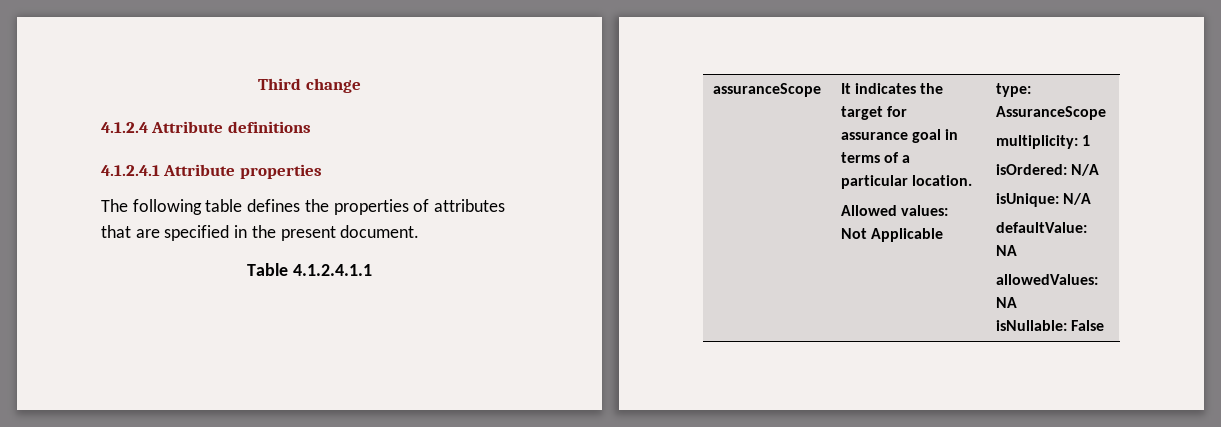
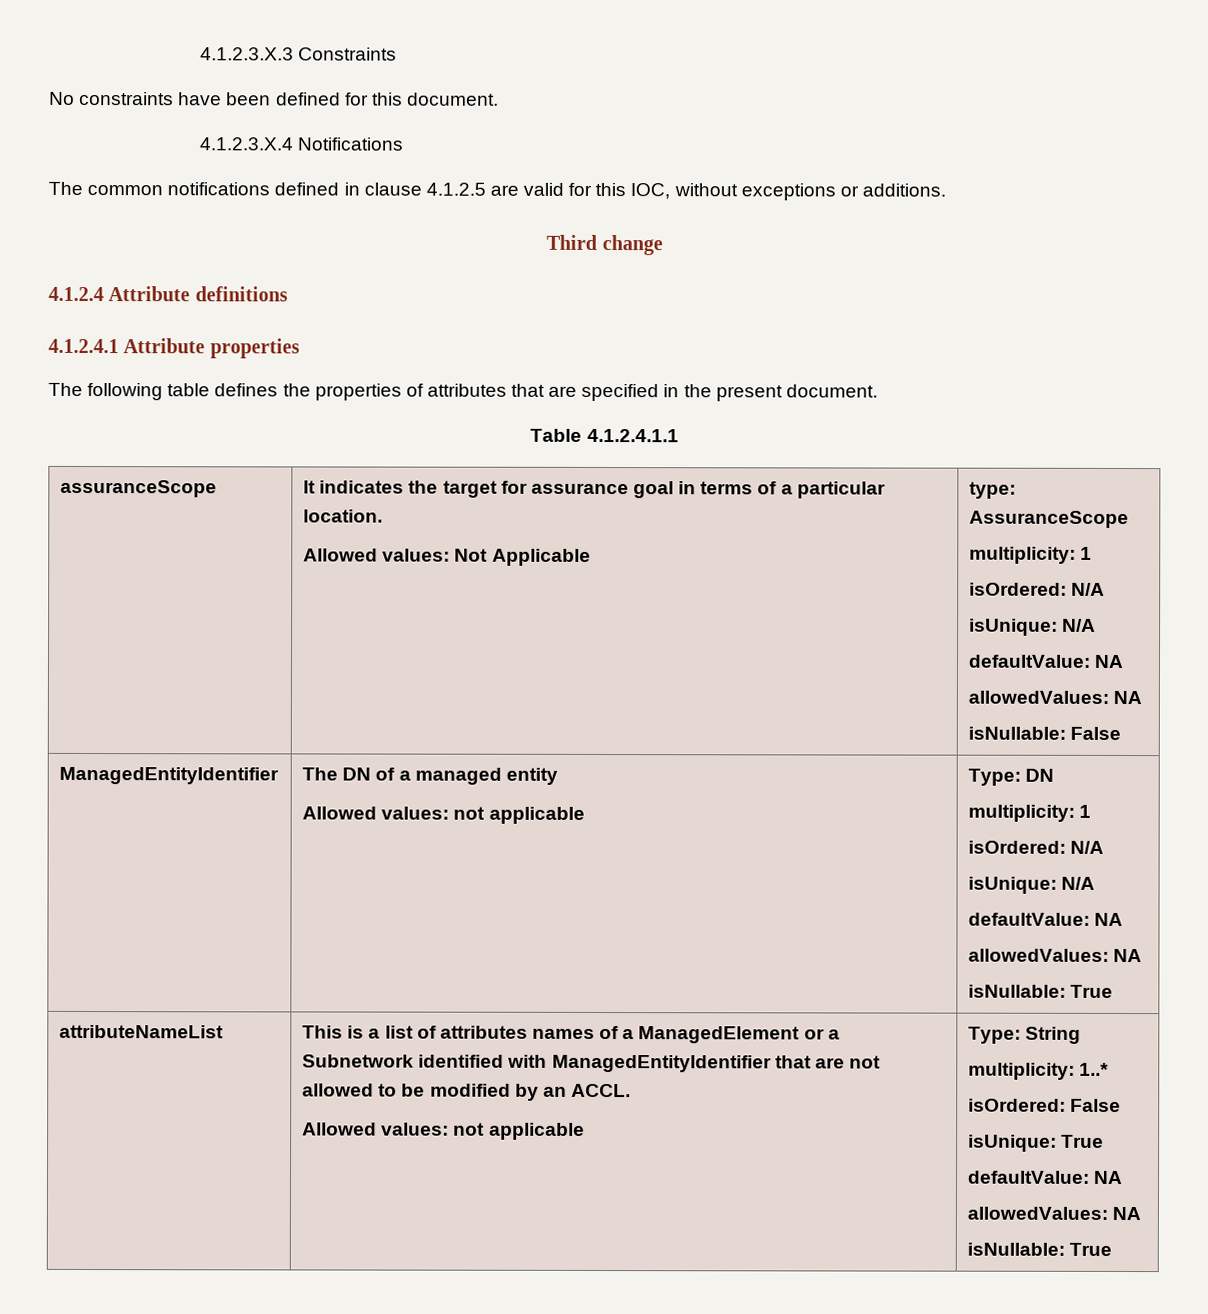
(258, 84) none -> [199,47,397,61] [49,91,499,106] [198,137,403,151] [48,181,946,201] 4.1.2.3.X.3 Constraints // No constraints have been defined for this document. // 4.1.2.3.X.4 Notifications // The common notifications defined in clause 4.1.2.5 are valid for this IOC, without exceptions or additions. //
(1104, 325) none -> [59,766,280,785] [302,767,558,785] [302,806,585,824] [968,768,1055,786] [968,804,1092,822] [968,840,1105,854] [968,876,1096,894] [968,912,1124,926] [968,948,1143,963] [968,984,1114,998] [59,1024,225,1039] [302,1025,840,1044] [302,1054,882,1073] [302,1083,632,1101] [302,1122,585,1140] [968,1026,1082,1044] [968,1062,1110,1080] [968,1098,1122,1112] [968,1134,1105,1152] [967,1170,1124,1184] [967,1206,1142,1221] [967,1242,1113,1256] // ManagedEntityIdentifier | The DN of a managed entity // Allowed values: not applicable | Type: DN // multiplicity: 1 // isOrdered: N/A // isUnique: N/A // defaultValue: NA // allowedValues: NA // isNullable: True // attributeNameList | This is a list of attributes names of a ManagedElement or a Subnetwork identified with ManagedEntityIdentifier that are not allowed to be modified by an ACCL. // Allowed values: not applicable | Type: String // multiplicity: 1..* // isOrdered: False // isUnique: True // defaultValue: NA // allowedValues: NA // isNullable: True

